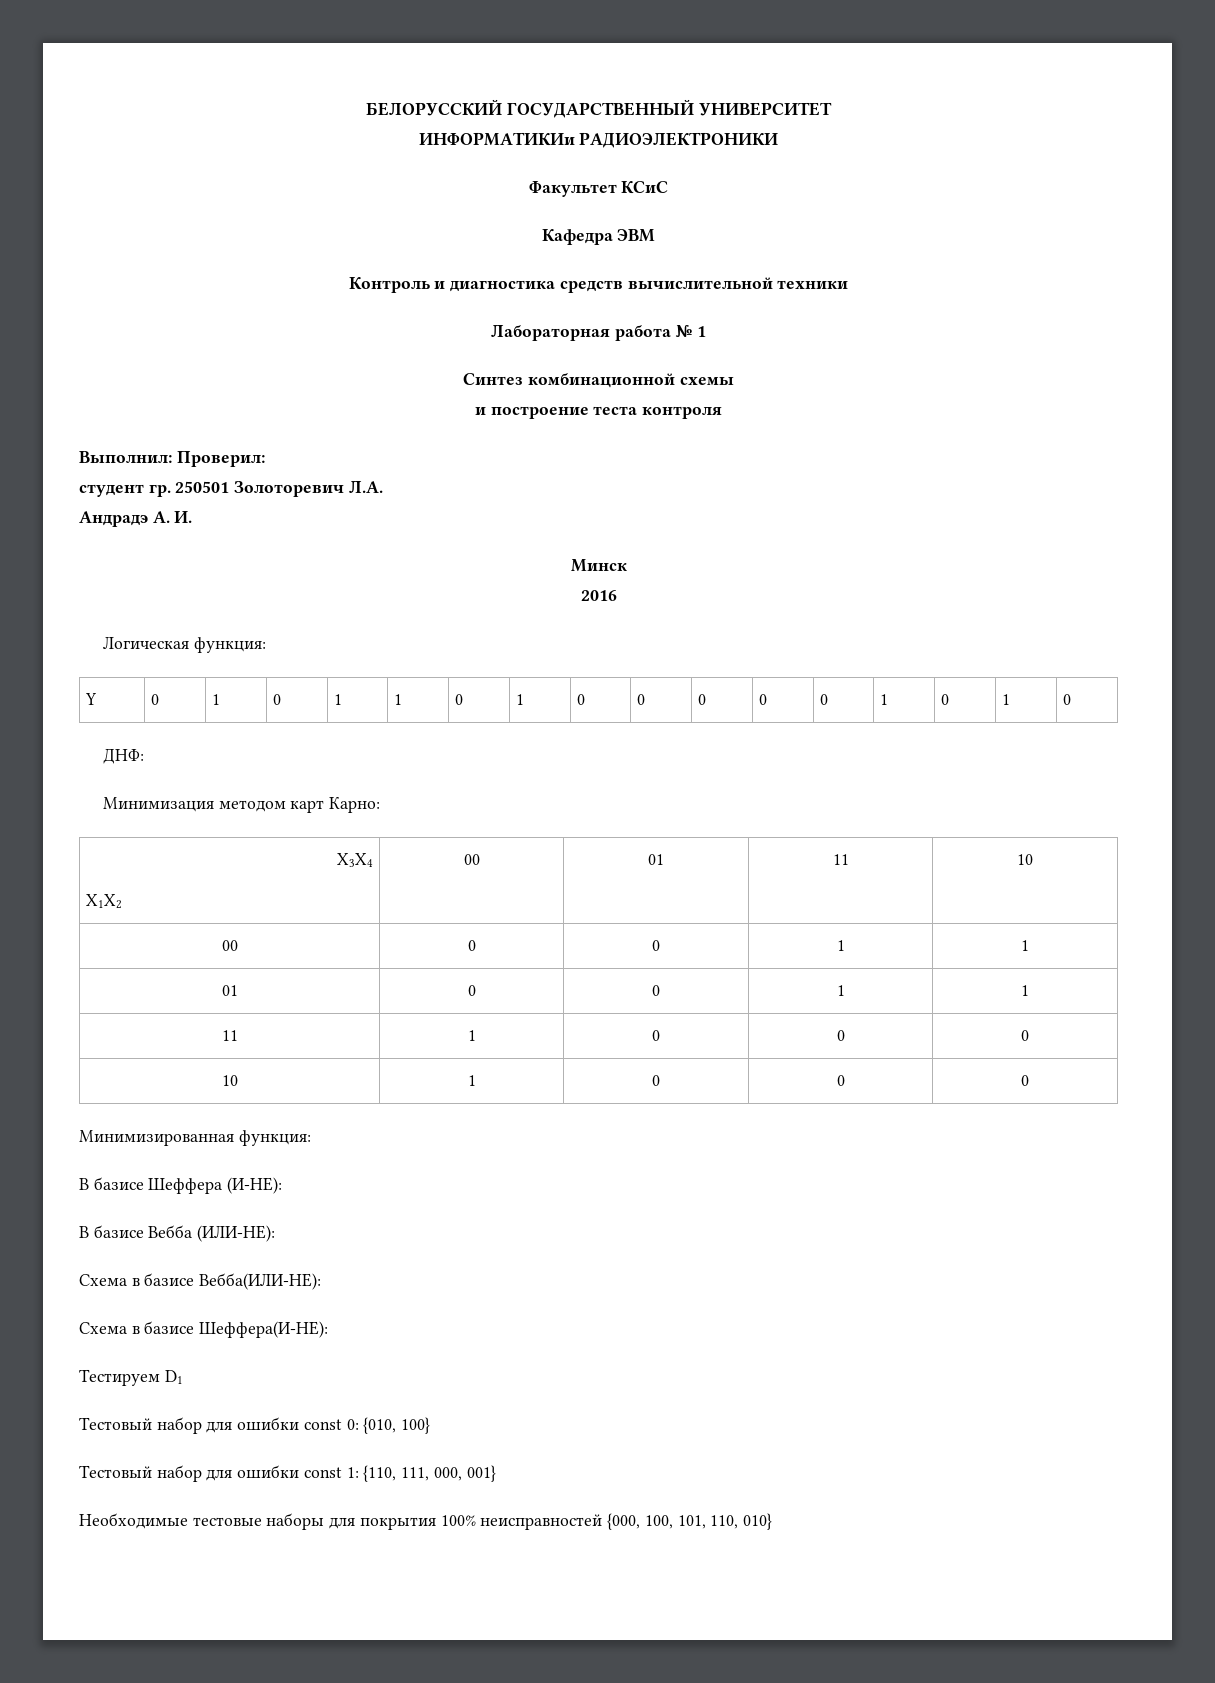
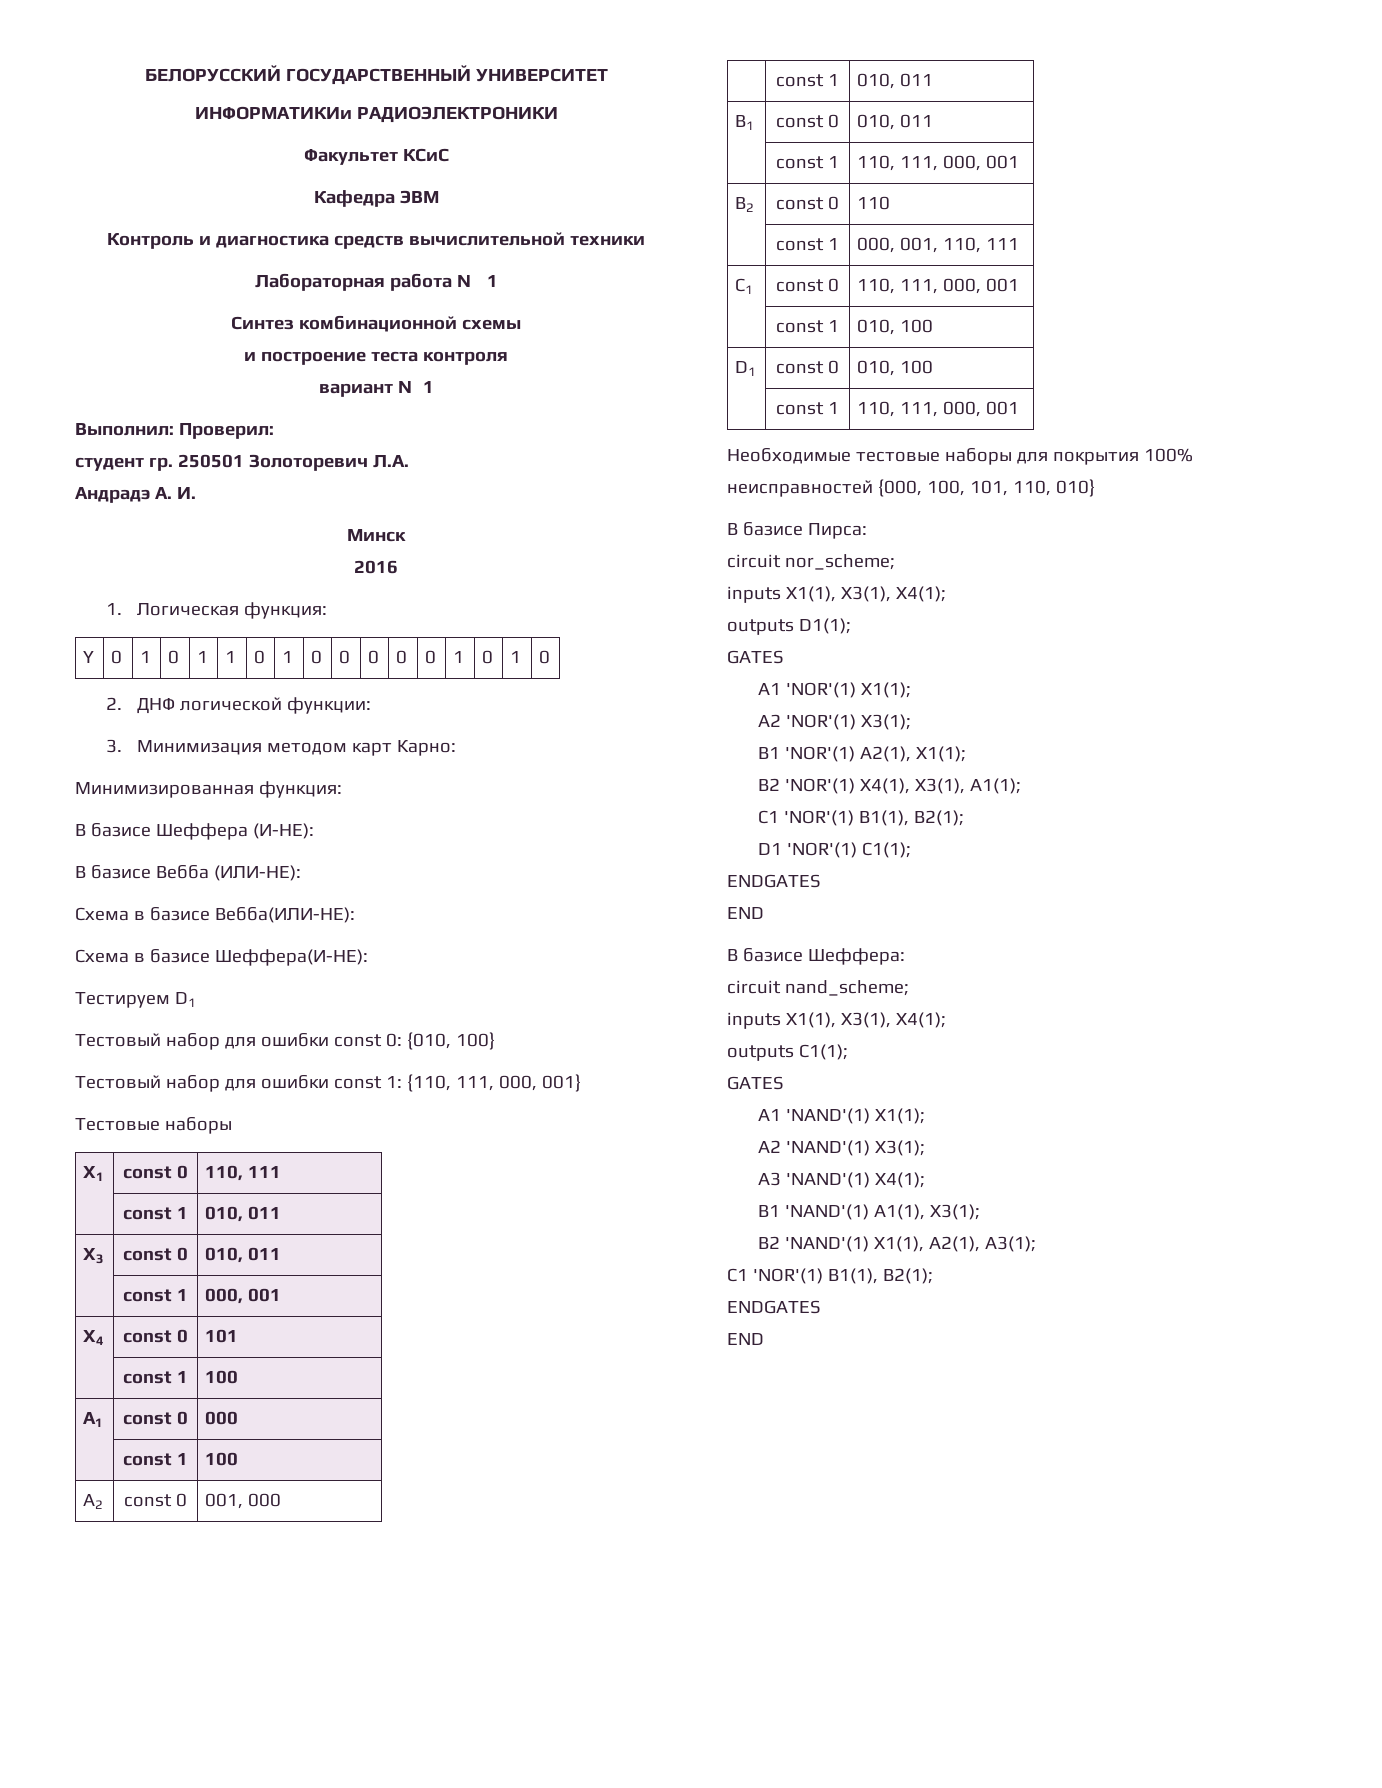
(723, 412) none -> [318,381,434,397] // вариант №1
(617, 595) none -> [106,603,123,615] 1.
[102,748,144,764] ДНФ: // -> [106,697,372,714] [106,739,123,753] 2. ДНФ логической функции: // 3.
[336,853,373,867] [86,894,123,909] [463,854,480,865] [648,854,664,865] [832,854,849,865] [1017,854,1033,865] [221,940,238,951] [467,940,476,951] [652,940,660,951] [836,940,845,951] [1021,940,1029,951] [221,985,238,996] [467,985,476,996] [652,985,660,996] [836,985,845,996] [1021,985,1029,996] [221,1030,238,1041] [467,1030,476,1041] [652,1030,660,1041] [836,1030,845,1041] [1021,1030,1029,1041] [221,1075,238,1086] [467,1075,476,1086] [652,1075,660,1086] [836,1075,845,1086] [1021,1075,1029,1086] // X3X4 // X1X2 | 00 | 01 | 11 | 10 // 00 | 0 | 0 | 1 | 1 // 01 | 0 | 0 | 1 | 1 // 11 | 1 | 0 | 0 | 0 // 10 | 1 | 0 | 0 | 0 -> (457, 748) none
(496, 1473) none -> [75,1117,232,1134] [83,1166,105,1181] [123,1165,188,1179] [205,1165,282,1181] [123,1207,188,1220] [205,1206,282,1222] [83,1248,105,1264] [123,1247,188,1261] [205,1247,282,1263] [123,1289,188,1302] [205,1288,282,1304] [83,1330,105,1345] [123,1329,188,1343] [205,1329,239,1343] [123,1371,188,1384] [205,1370,239,1384] [83,1412,104,1427] [123,1411,188,1425] [205,1411,239,1425] [123,1453,188,1466] [205,1452,239,1466] [83,1494,104,1509] [124,1493,187,1507] [205,1493,282,1509] [776,74,839,87] [857,73,934,89] [735,115,755,130] [776,114,839,128] [857,114,934,130] [776,156,839,169] [857,155,1020,171] [735,197,755,212] [776,196,839,210] [857,196,891,210] [776,238,839,251] [857,237,1020,253] [735,278,754,294] [776,278,839,292] [857,278,1020,294] [776,320,839,333] [857,319,934,335] [735,361,757,376] [776,360,839,374] [857,360,934,376] [776,402,839,415] [857,401,1020,417] // Тестовые наборы // X1 | const 0 | 110, 111 // | const 1 | 010, 011 // X3 | const 0 | 010, 011 // | const 1 | 000, 001 // X4 | const 0 | 101 // | const 1 | 100 // A1 | const 0 | 000 // | const 1 | 100 // A2 | const 0 | 001, 000 // | const 1 | 010, 011 // B1 | const 0 | 010, 011 // | const 1 | 110, 111, 000, 001 // B2 | const 0 | 110 // | const 1 | 000, 001, 110, 111 // C1 | const 0 | 110, 111, 000, 001 // | const 1 | 010, 100 // D1 | const 0 | 010, 100 // | const 1 | 110, 111, 000, 001
(772, 1521) none -> [727,522,867,539] [727,554,895,570] [727,586,946,603] [727,618,851,635] [727,650,784,664] [758,682,912,698] [758,714,912,730] [758,746,967,762] [758,778,1022,794] [758,810,965,826] [758,842,912,858] [727,874,821,888] [727,907,764,919] [727,948,905,965] [727,980,909,996] [727,1012,946,1029] [727,1044,848,1061] [727,1076,784,1090] [758,1108,926,1124] [758,1140,926,1156] [758,1172,926,1188] [758,1204,981,1220] [758,1236,1037,1252] [727,1268,933,1284] [727,1300,821,1314] [727,1333,764,1345] // В базисе Пирса: // circuit nor_scheme; // inputs X1(1), X3(1), X4(1); // outputs D1(1); // GATES // A1 'NOR'(1) X1(1); // A2 'NOR'(1) X3(1); // B1 'NOR'(1) A2(1), X1(1); // B2 'NOR'(1) X4(1), X3(1), A1(1); // C1 'NOR'(1) B1(1), B2(1); // D1 'NOR'(1) C1(1); // ENDGATES // END // В базисе Шеффера: // circuit nand_scheme; // inputs X1(1), X3(1), X4(1); // outputs C1(1); // GATES // A1 'NAND'(1) X1(1); // A2 'NAND'(1) X3(1); // A3 'NAND'(1) X4(1); // B1 'NAND'(1) A1(1), X3(1); // B2 'NAND'(1) X1(1), A2(1), A3(1); // C1 'NOR'(1) B1(1), B2(1); // ENDGATES // END

